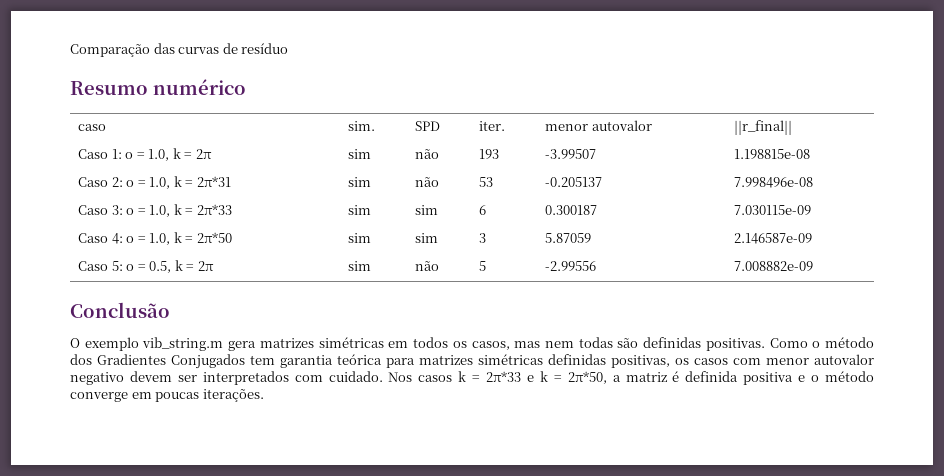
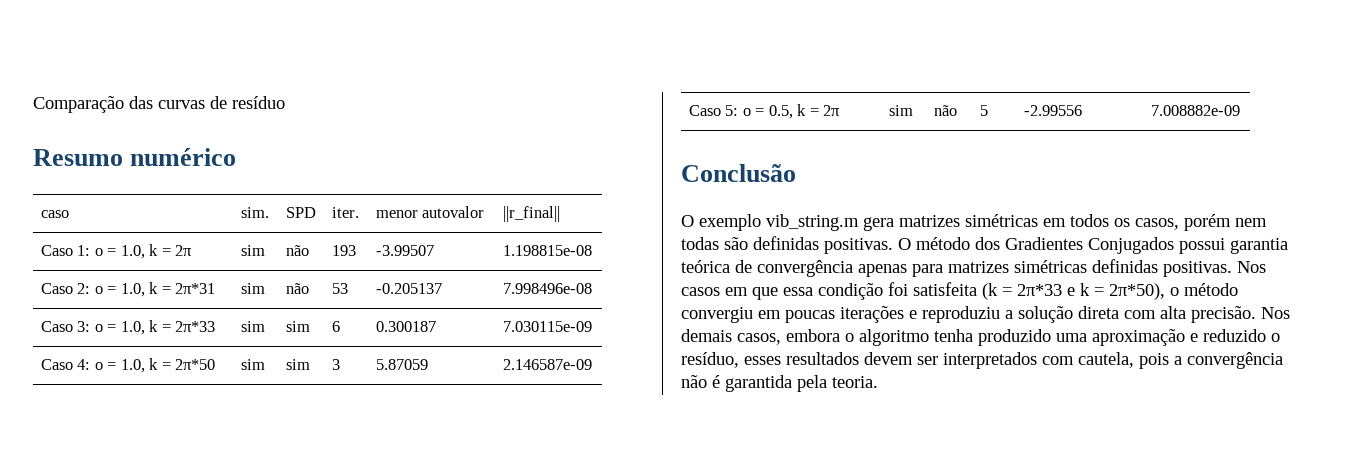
[514,341,541,348] mas -> [1184,214,1231,231] porém
[769,338,821,348] Como o -> [898,238,911,250] O
[250,355,275,365] tem -> [1179,238,1225,254] possui
(382, 359) none -> [735,260,907,277] de convergência apenas
[611,354,874,368] [70,371,467,385] positivas, os casos com menor autovalor negativo devem ser interpretados com cuidado. Nos casos k -> [1163,261,1266,277] [681,282,998,300] positivas. Nos casos em que essa condição foi satisfeita (k
[567,371,874,385] [70,392,128,402] 2π*50, a matriz é definida positiva e o método converge -> [1109,283,1238,300] [681,307,753,323] 2π*50), o método convergiu
[202,389,264,402] iterações. -> [840,306,1290,323] [681,329,1280,346] [681,352,1283,369] [681,375,878,392] iterações e reproduziu a solução direta com alta precisão. Nos demais casos, embora o algoritmo tenha produzido uma aproximação e reduzido o resíduo, esses resultados devem ser interpretados com cautela, pois a convergência não é garantida pela teoria.

